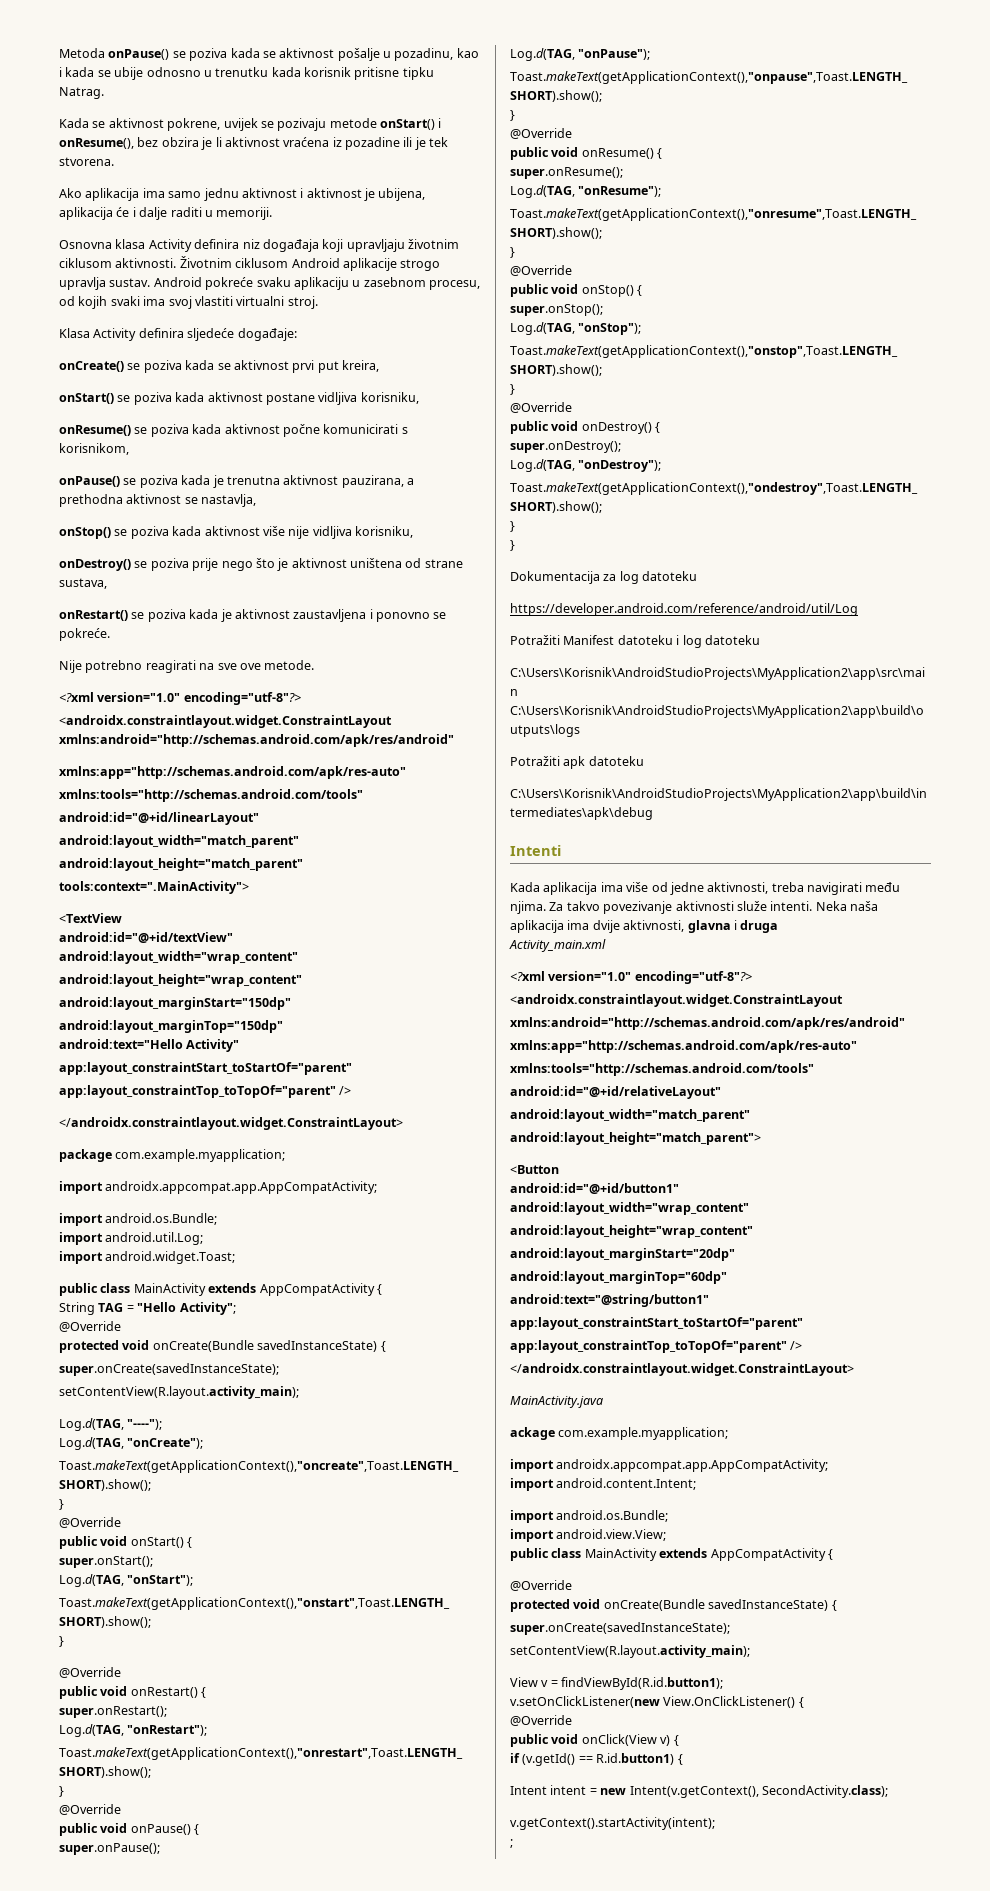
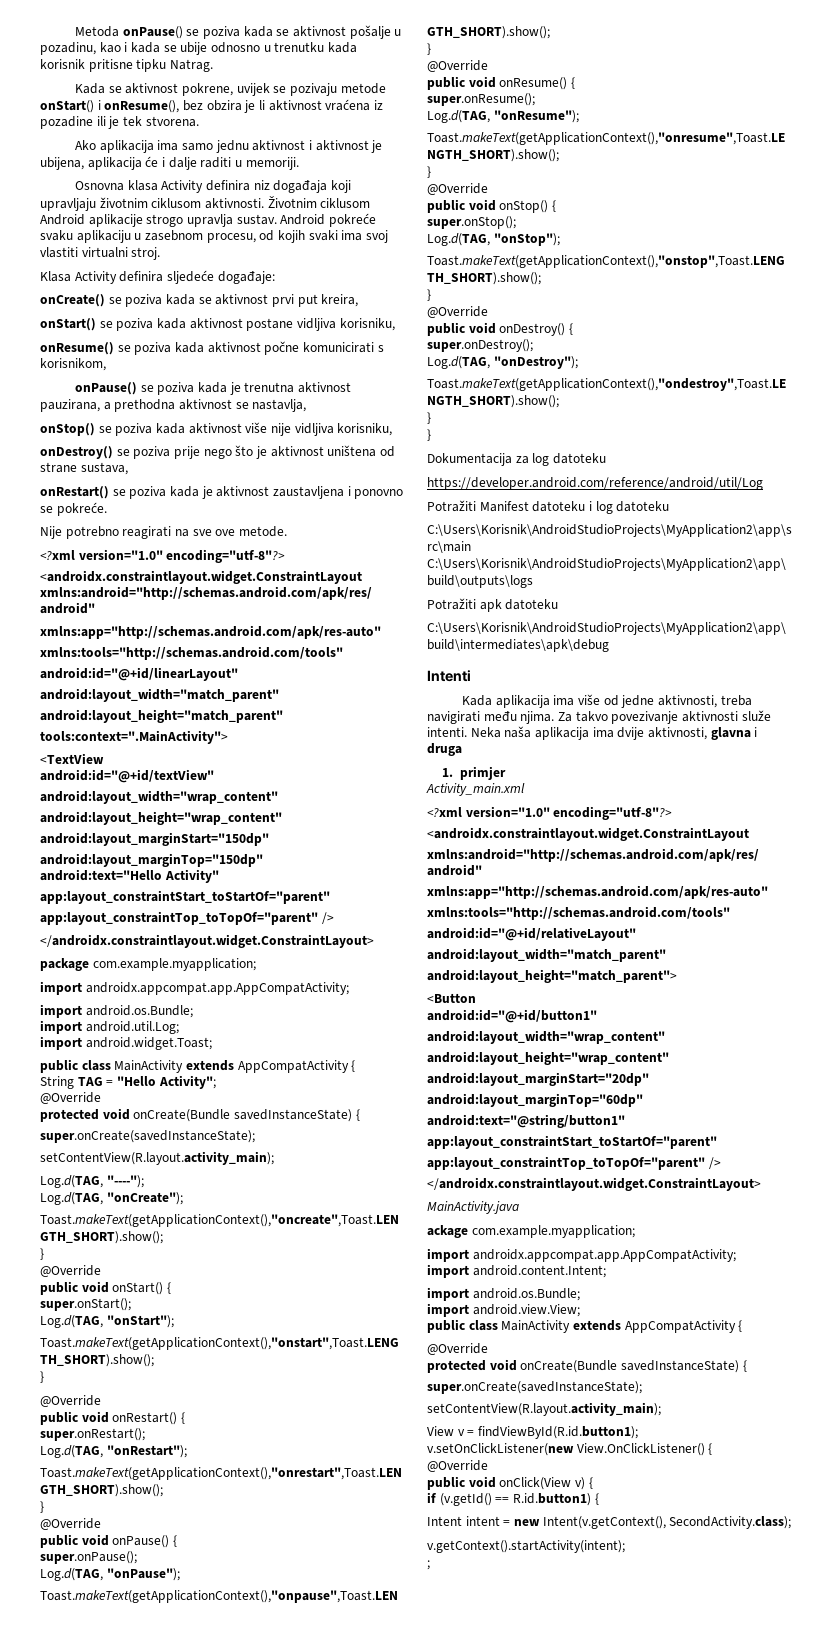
(779, 926) none -> [442,766,506,780] // 1. primjer

